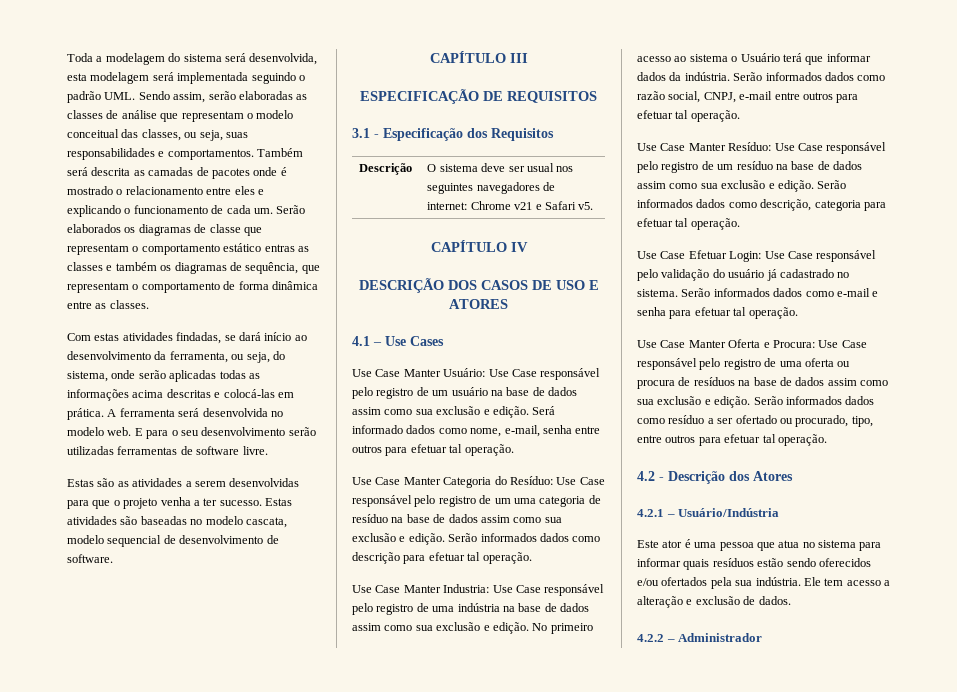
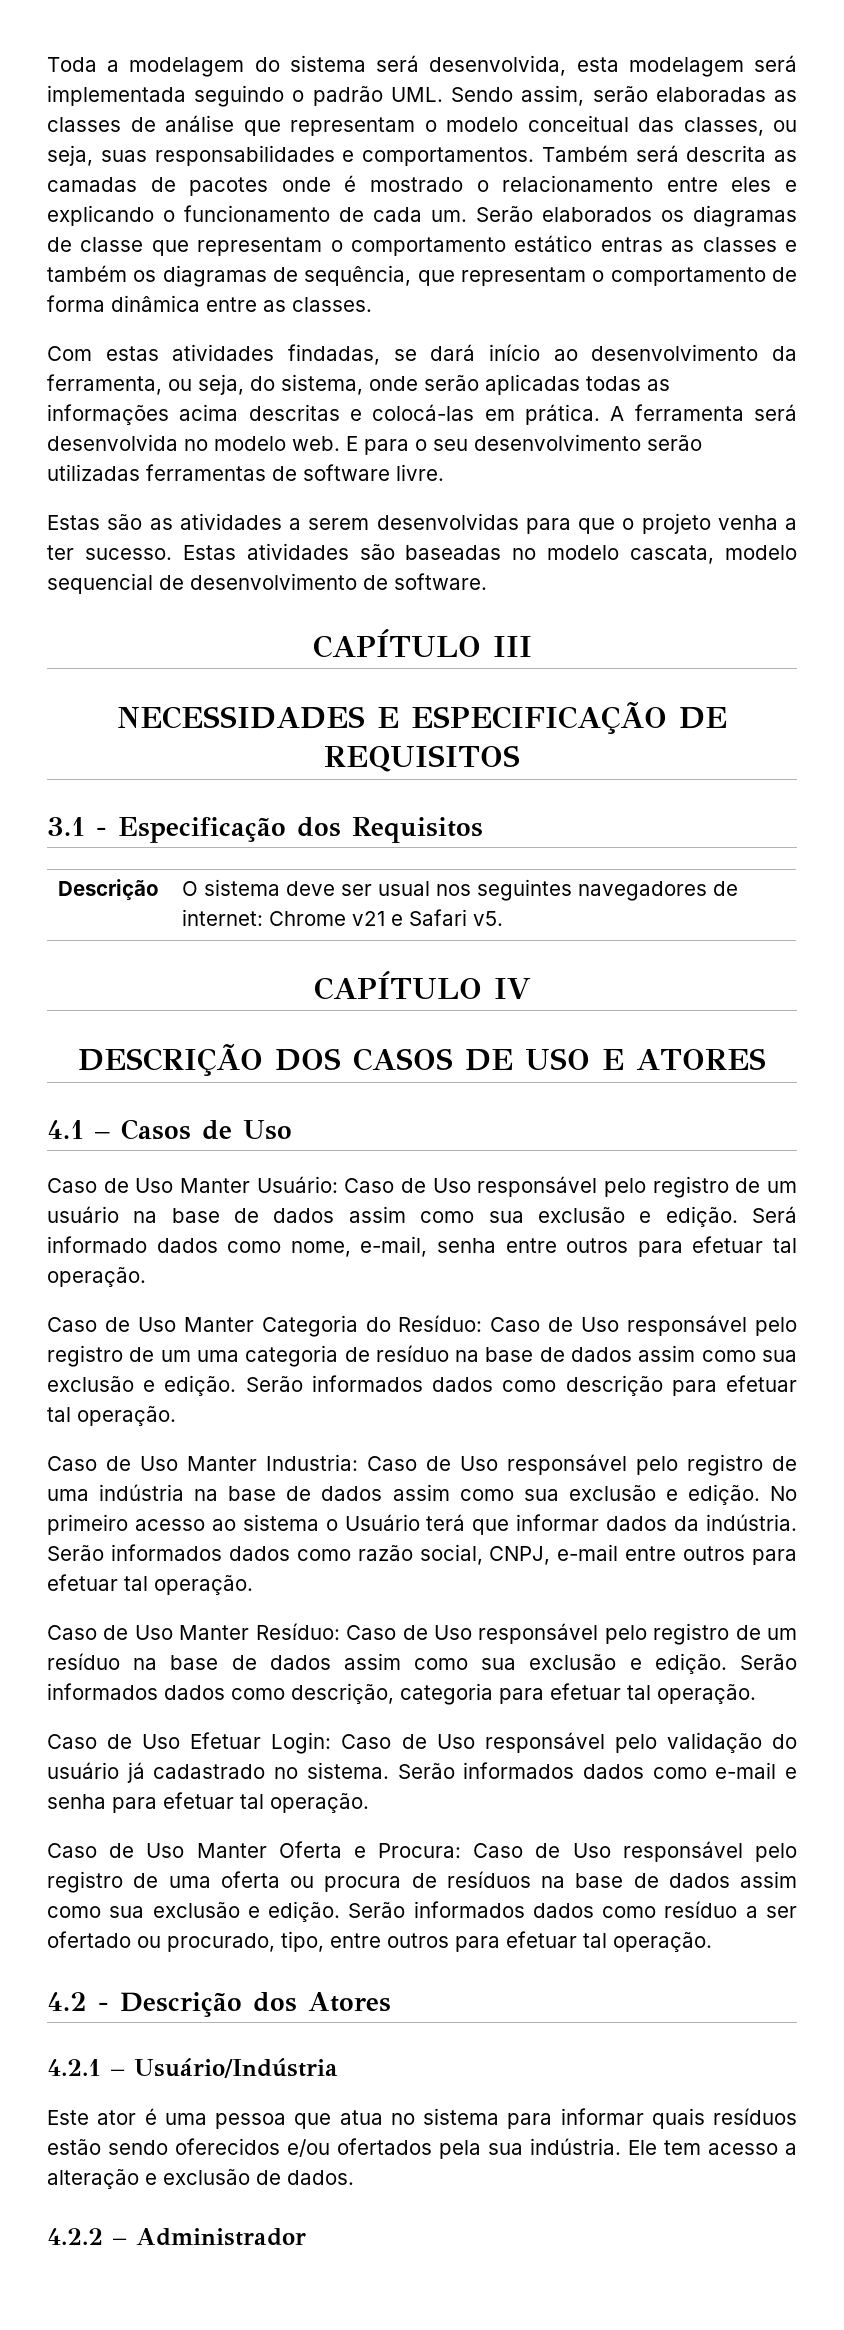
(528, 58) none -> [117,706,399,729] NECESSIDADES E
[385,336,444,346] [352,368,537,377] Use Cases // Use Case Manter Usuário: Use Case -> [121,1119,292,1140] [47,1176,471,1193] Casos de Uso // Caso de Uso Manter Usuário: Caso de Uso
[352,477,401,485] Use Case -> [47,1317,176,1332] Caso de Uso
[556,477,605,485] Use Case -> [490,1317,620,1332] Caso de Uso
[352,584,541,593] Use Case Manter Industria: Use Case -> [47,1454,498,1471] Caso de Uso Manter Industria: Caso de Uso
[637,142,823,151] Use Case Manter Resíduo: Use Case -> [47,1623,472,1640] Caso de Uso Manter Resíduo: Caso de Uso
[637,250,813,262] Use Case Efetuar Login: Use Case -> [47,1732,475,1754] Caso de Uso Efetuar Login: Caso de Uso
[637,340,686,348] Use Case -> [47,1843,185,1858] Caso de Uso
[818,340,867,348] Use Case -> [473,1843,611,1858] Caso de Uso

